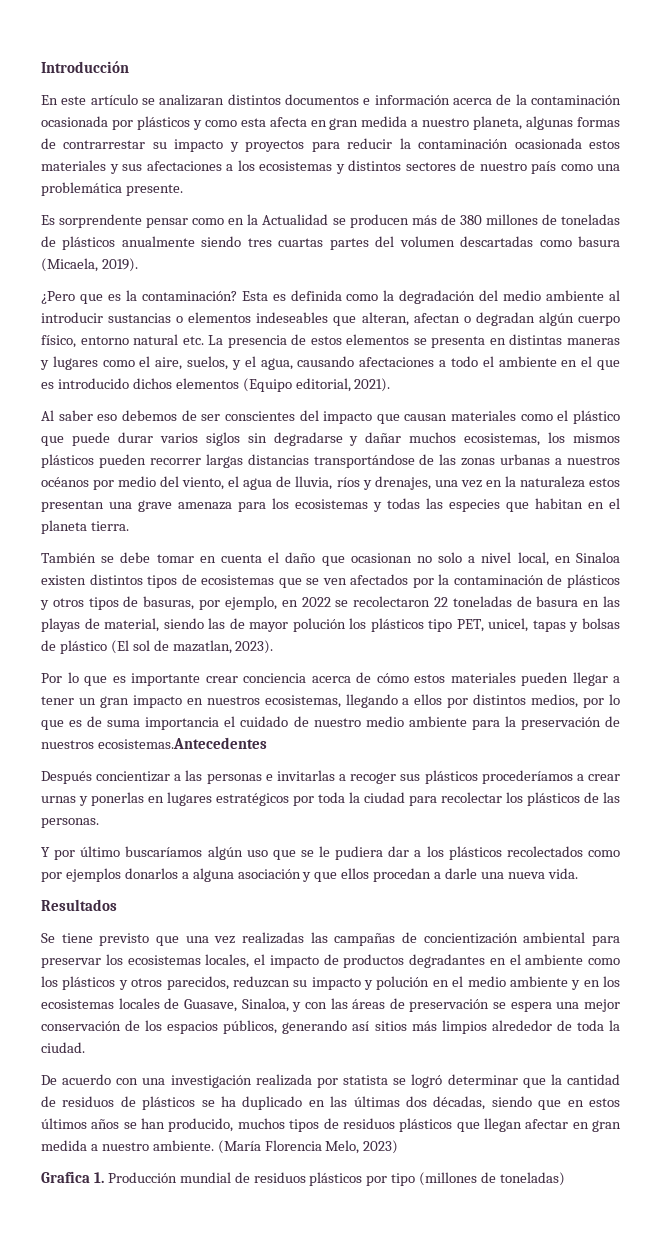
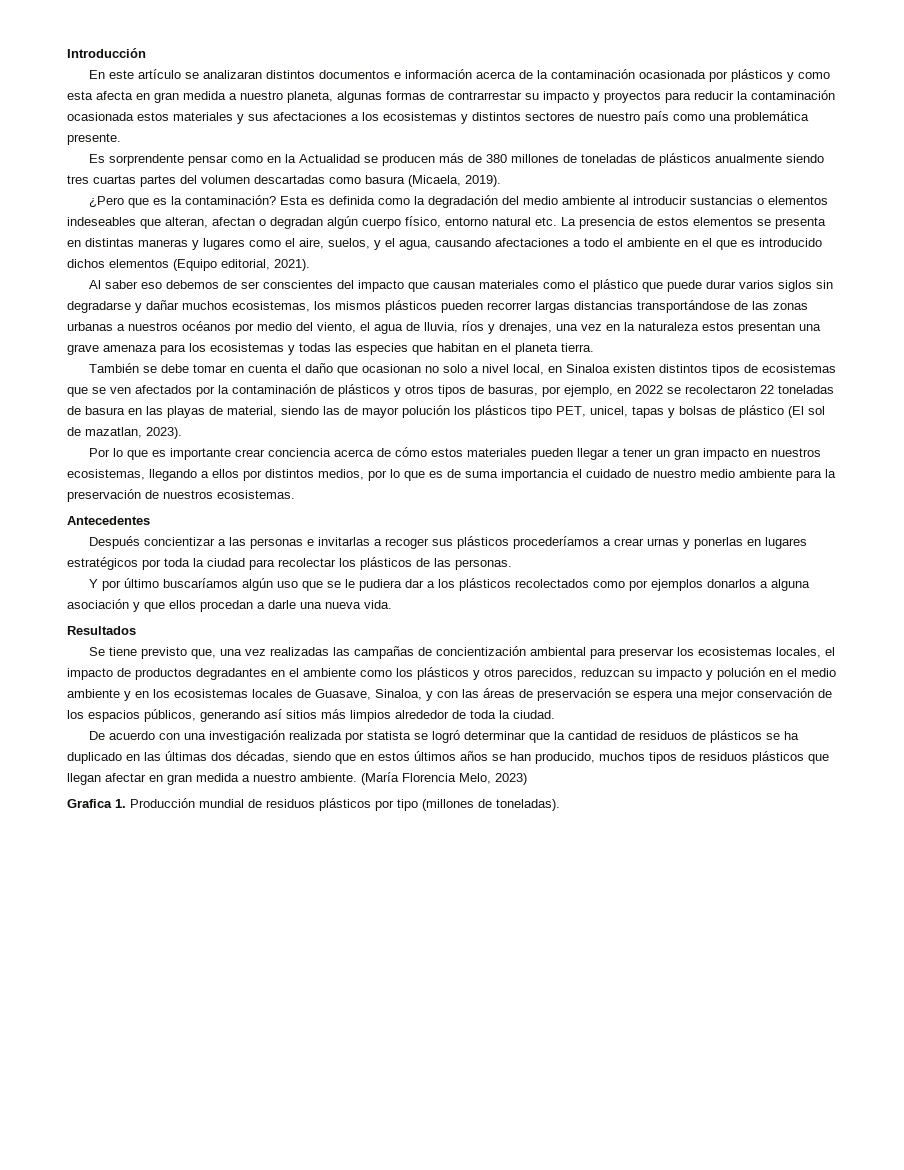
[97,737,267,749] ecosistemas.Antecedentes -> [217,490,295,499] [67,516,150,525] ecosistemas. // Antecedentes
[156,936,179,946] que -> [190,649,216,659] que,
[500,1172,566,1186] toneladas) -> [496,799,560,811] toneladas).

